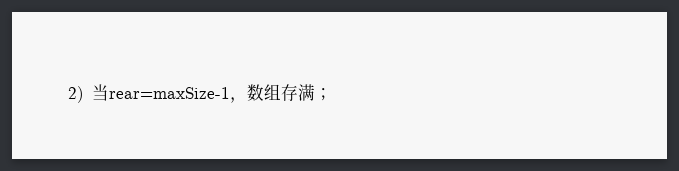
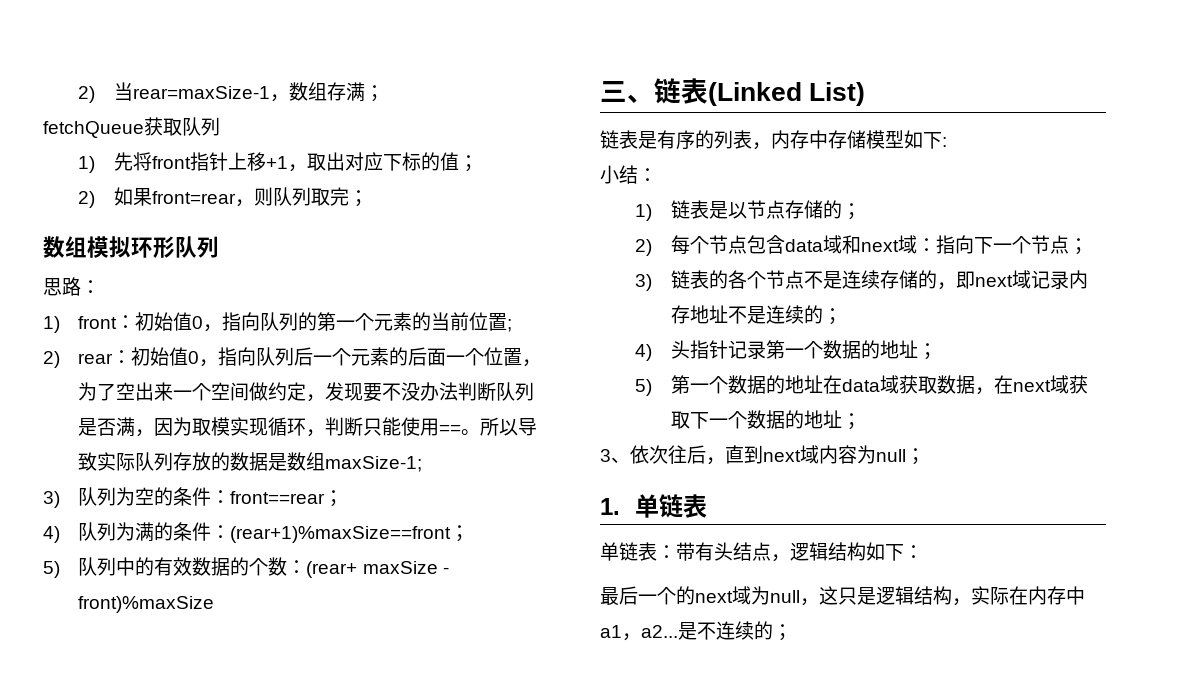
(332, 94) none -> [43,117,220,138] [78,152,478,173] [78,187,368,208] [43,236,219,258] [43,277,100,296] [43,312,513,333] [43,347,542,368] [78,382,535,402] [78,417,538,437] [78,452,423,472] [43,487,344,508] [43,522,470,543] [43,557,449,578] [78,596,215,613] [600,78,866,106] [600,130,947,150] [600,165,657,184] [635,200,861,221] [635,235,1088,256] [635,270,1088,291] [670,305,842,325] [635,340,937,361] [635,375,1088,396] [670,410,861,430] [600,445,925,465] [600,494,708,518] [600,542,923,562] [600,586,1085,606] [600,621,792,641] // fetchQueue获取队列 // 1)先将front指针上移+1，取出对应下标的值； // 2)如果front=rear，则队列取完； // 数组模拟环形队列 // 思路： // 1) front：初始值0，指向队列的第一个元素的当前位置; // 2) rear：初始值0，指向队列后一个元素的后面一个位置，为了空出来一个空间做约定，发现要不没办法判断队列是否满，因为取模实现循环，判断只能使用==。所以导致实际队列存放的数据是数组maxSize-1; // 3)队列为空的条件：front==rear； // 4)队列为满的条件：(rear+1)%maxSize==front； // 5)队列中的有效数据的个数：(rear+ maxSize - front)%maxSize // 三、链表(Linked List) // 链表是有序的列表，内存中存储模型如下: // 小结： // 1)链表是以节点存储的； // 2)每个节点包含data域和next域：指向下一个节点； // 3)链表的各个节点不是连续存储的，即next域记录内存地址不是连续的； // 4)头指针记录第一个数据的地址； // 5)第一个数据的地址在data域获取数据，在next域获取下一个数据的地址； // 3、依次往后，直到next域内容为null； // 1.单链表 // 单链表：带有头结点，逻辑结构如下： // 最后一个的next域为null，这只是逻辑结构，实际在内存中a1，a2...是不连续的；

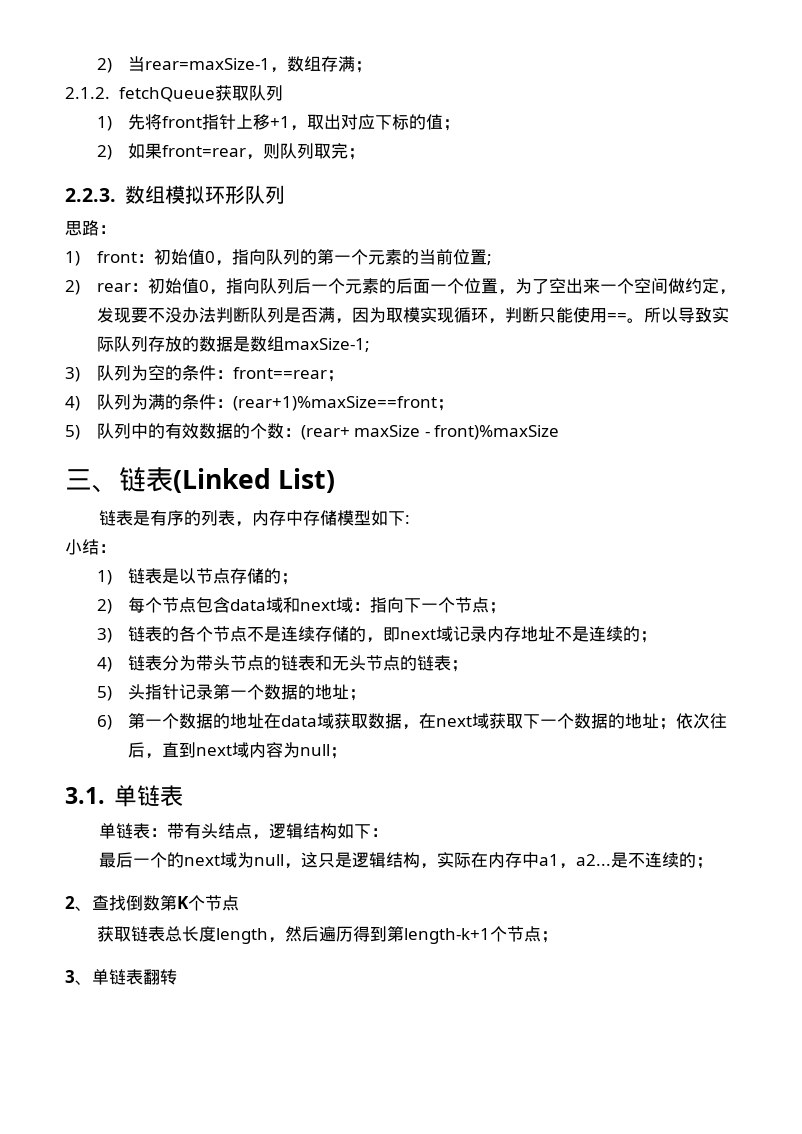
(384, 93) none -> [65,87,110,99] 2.1.2.
(368, 198) none -> [65,188,116,202] 2.2.3.
(653, 352) none -> [128,655,469,672] [96,686,112,701] 链表分为带头节点的链表和无头节点的链表； // 5)
[635,379,653,396] 5) -> [96,715,112,730] 6)
[600,449,630,463] // 3、 -> (677, 724) none
[600,498,620,515] 1. -> [65,787,105,804] 3.1.
(792, 632) none -> [65,895,239,911] [96,926,558,944] [65,969,177,985] // 2、查找倒数第K个节点 // 获取链表总长度length，然后遍历得到第length-k+1个节点； // 3、单链表翻转

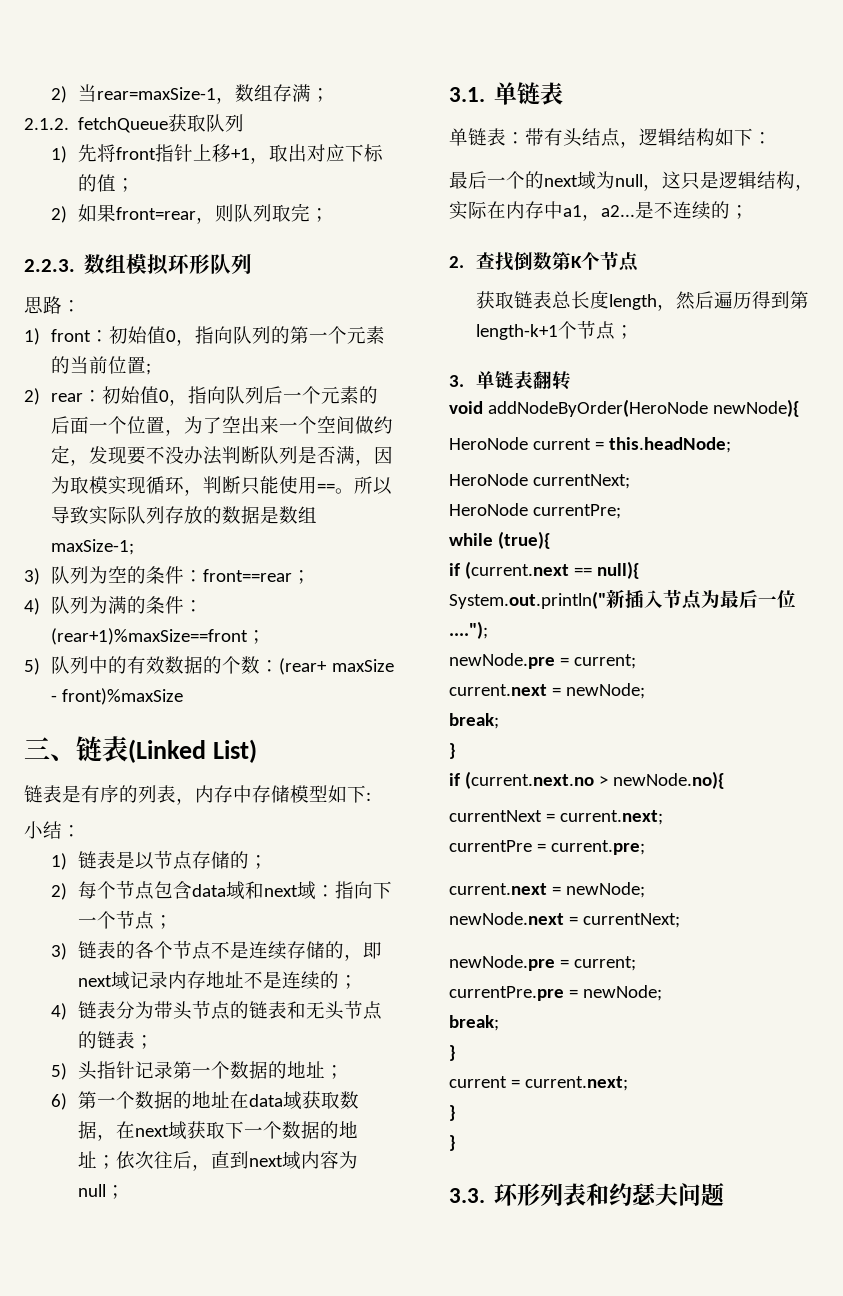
[65,896,92,911] 2、 -> [449,256,464,268] 2.
[65,970,92,985] 3、 -> [449,375,464,387] 3.
(177, 977) none -> [449,399,800,417] [449,437,731,453] [449,473,630,489] [449,503,621,519] [449,531,551,549] [449,561,640,579] [449,589,796,610] [449,621,488,639] [449,653,636,669] [449,683,645,699] [449,713,499,729] [449,743,456,759] [449,771,725,789] [449,810,663,825] [449,840,645,855] [449,882,645,898] [449,912,680,928] [449,955,636,971] [449,985,662,1001] [449,1015,499,1031] [449,1045,456,1061] [449,1076,628,1091] [449,1105,456,1121] [449,1135,456,1151] [449,1182,725,1206] // void addNodeByOrder(HeroNode newNode){ // HeroNode current = this.headNode; // HeroNode currentNext; // HeroNode currentPre; // while (true){ // if (current.next == null){ // System.out.println("新插入节点为最后一位...."); // newNode.pre = current; // current.next = newNode; // break; // } // if (current.next.no > newNode.no){ // currentNext = current.next; // currentPre = current.pre; // current.next = newNode; // newNode.next = currentNext; // newNode.pre = current; // currentPre.pre = newNode; // break; // } // current = current.next; // } // } // 3.3.环形列表和约瑟夫问题

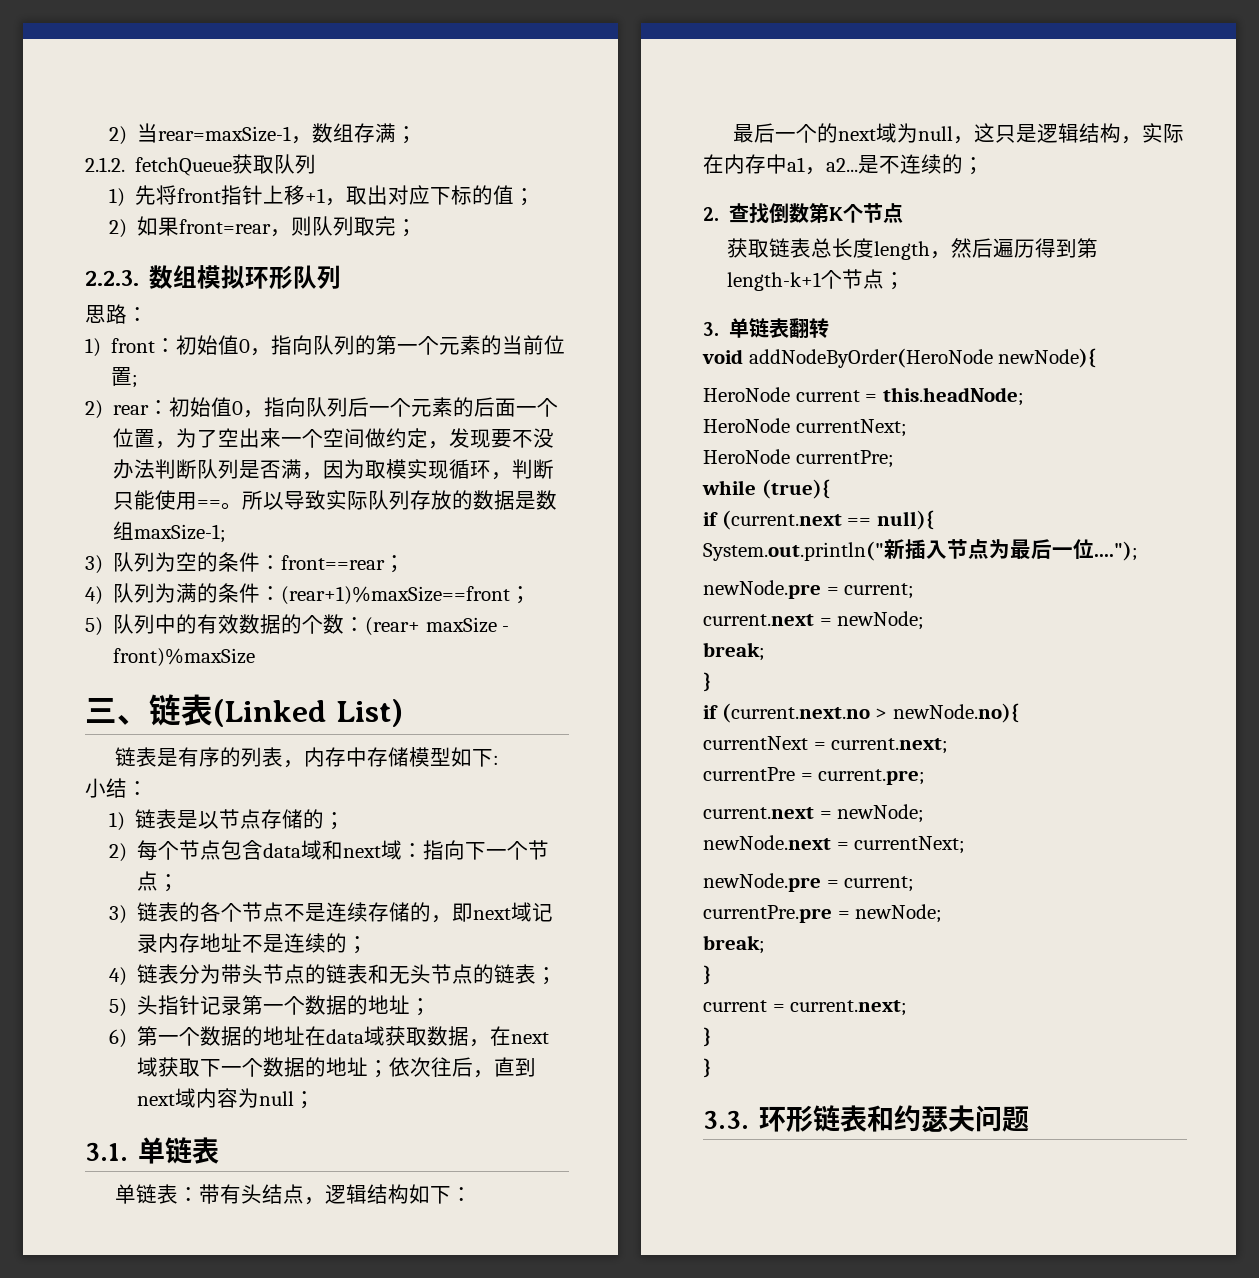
[540,1183,564,1206] 列 -> [813,1105,841,1132] 链

